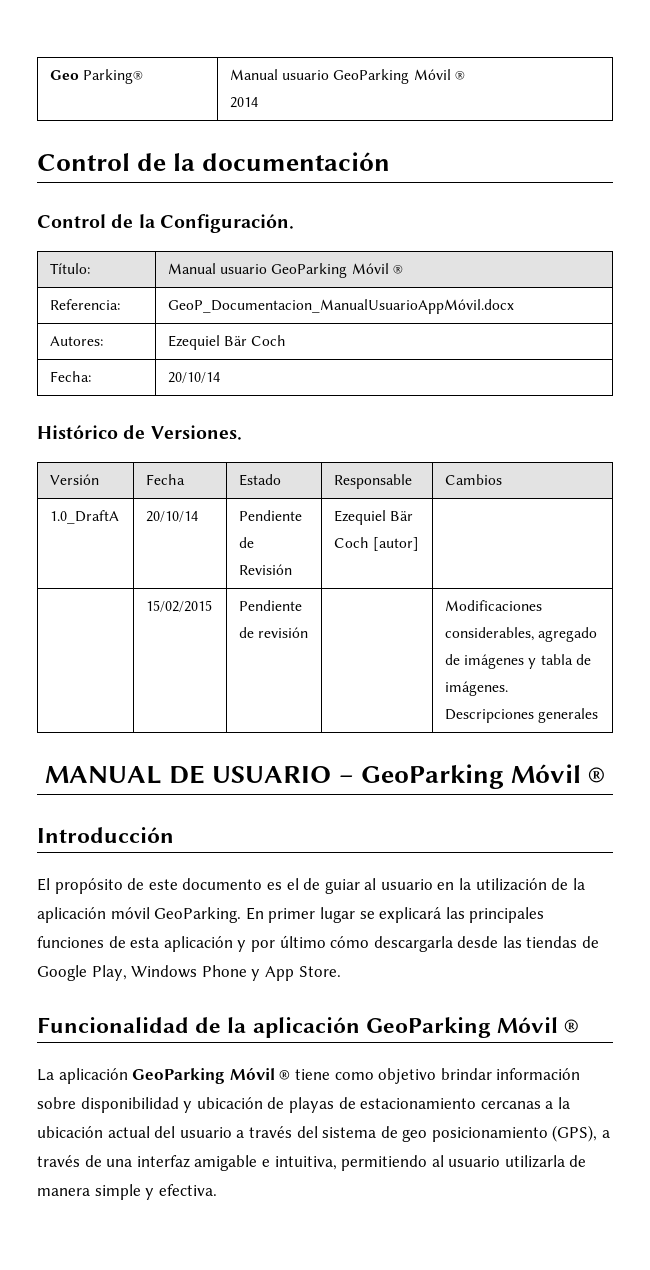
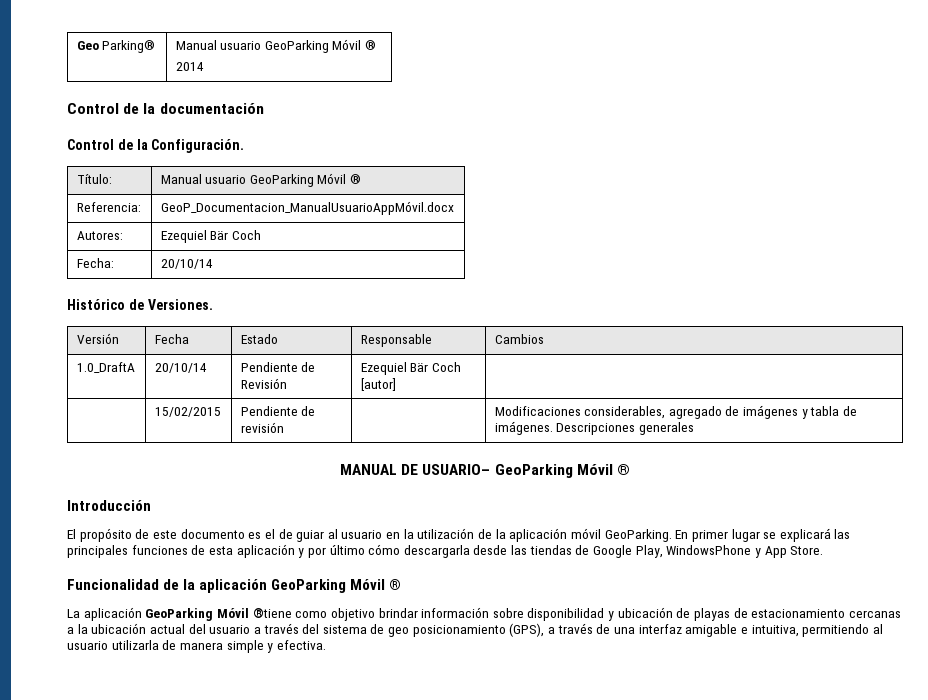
[212,766,354,783] USUARIO – -> [422,464,491,475] USUARIO–
[131,965,247,978] Windows Phone -> [666,545,752,555] WindowsPhone
[279,1069,330,1080] ® tiene -> [252,608,292,618] ®tiene

